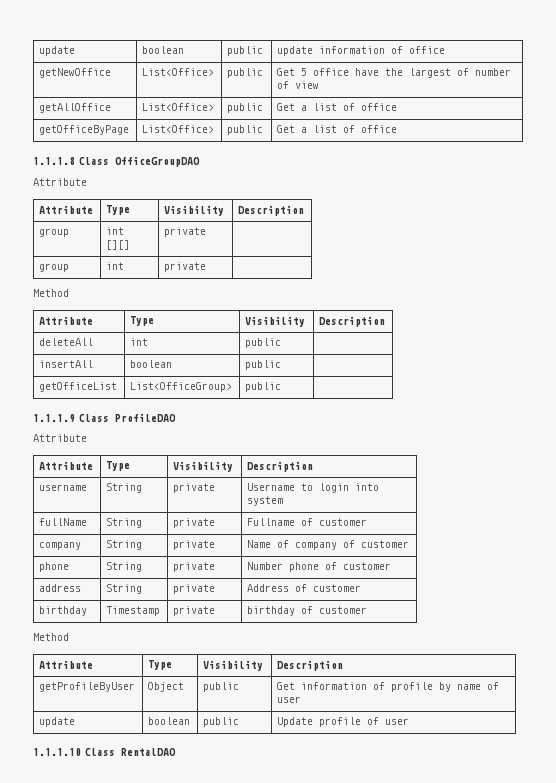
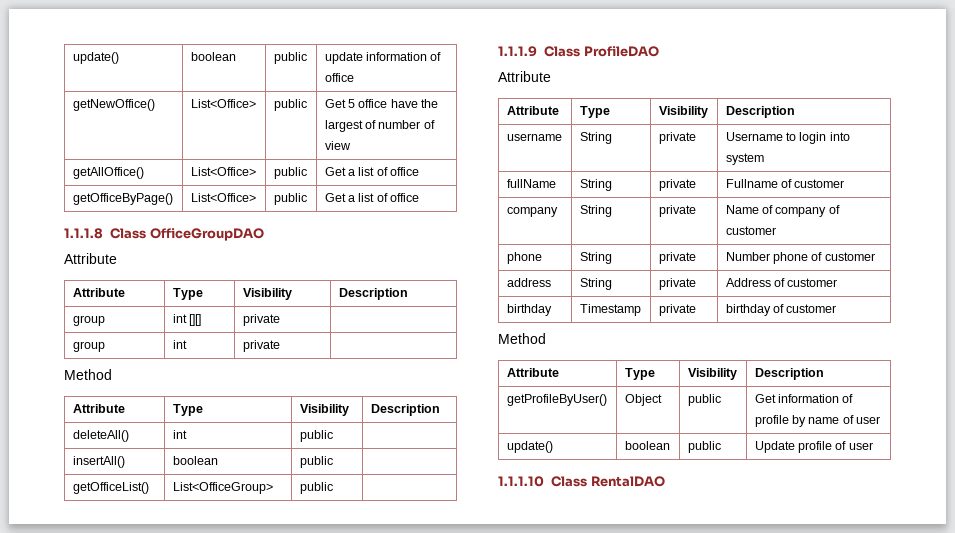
[39,46,76,56] update -> [72,52,119,64] update()
[39,68,112,78] getNewOffice -> [72,99,155,111] getNewOffice()
[39,103,112,113] [142,103,215,111] [227,103,264,113] [277,103,398,111] [39,125,130,135] getAllOffice | List<Office> | public | Get a list of office // getOfficeByPage -> [72,167,144,179] [190,167,256,176] [273,167,307,179] [324,167,420,176] [72,193,173,205] getAllOffice() | List<Office> | public | Get a list of office // getOfficeByPage()
[39,338,94,346] deleteAll -> [72,430,129,442] deleteAll()
[39,360,94,368] insertAll -> [72,456,125,468] insertAll()
[39,382,118,392] getOfficeList -> [72,482,149,494] getOfficeList()
[39,682,136,692] getProfileByUser -> [506,394,607,406] getProfileByUser()
[39,717,76,727] update -> [506,441,553,453] update()

